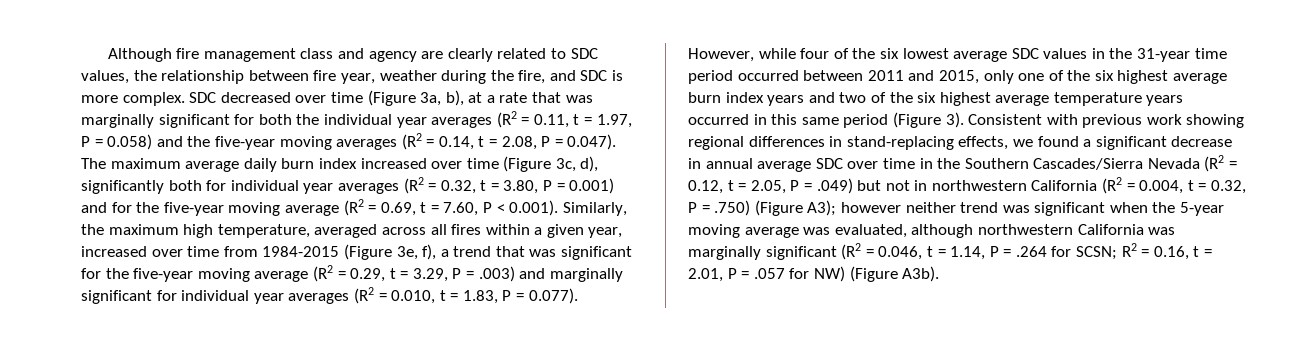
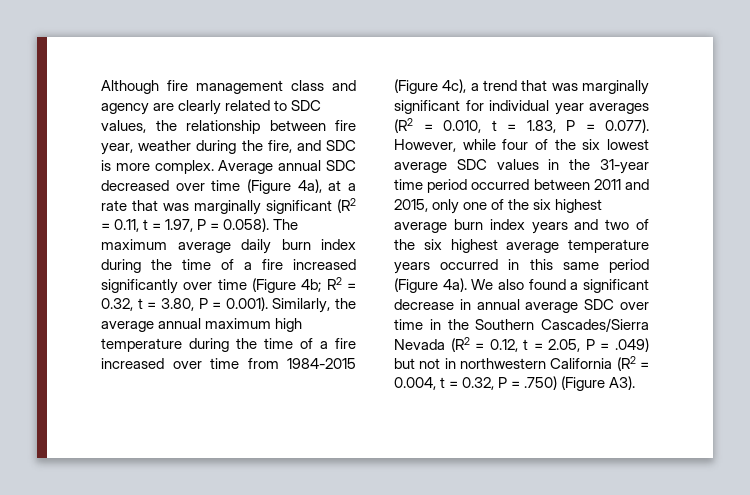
(185, 99) none -> [218,160,322,174] Average annual
[420,90,464,106] 3a, b), -> [297,179,322,193] 4a),
[234,114,493,128] for both the individual year averages -> (332, 207) none
[107,133,617,150] 0.058) and the five-year moving averages (R2 = 0.14, t = 2.08, P = 0.047). -> [223,218,270,232] 0.058).
[360,156,599,172] [81,177,424,194] increased over time (Figure 3c, d), significantly both for individual year averages (R2 -> [101,259,356,273] [101,277,342,294] during the time of a fire increased significantly over time (Figure 4b; R2
[569,178,615,194] [81,199,627,216] [81,224,623,238] 0.001) and for the five-year moving average (R2 = 0.69, t = 7.60, P < 0.001). Similarly, the maximum high temperature, averaged across all fires within a given year, -> [225,297,356,313] [101,318,303,332] [101,338,356,352] 0.001). Similarly, the average annual maximum high temperature during the time of a fire
[396,244,437,260] 3e, f), -> [442,79,467,93] 4c),
[561,246,633,260] [81,265,546,282] significant for the five-year moving average (R2 = 0.29, t = 3.29, P = .003) and -> (578, 87) none
[945,112,1245,128] [688,136,1033,150] 3). Consistent with previous work showing regional differences in stand-replacing effects, we -> [442,278,524,292] 4a). We also
[807,200,1225,216] [688,224,1176,238] [688,243,1213,260] [688,266,940,282] A3); however neither trend was significant when the 5-year moving average was evaluated, although northwestern California was marginally significant (R2 = 0.046, t = 1.14, P = .264 for SCSN; R2 = 0.16, t = 2.01, P = .057 for NW) (Figure A3b). -> [609,376,636,390] A3).

